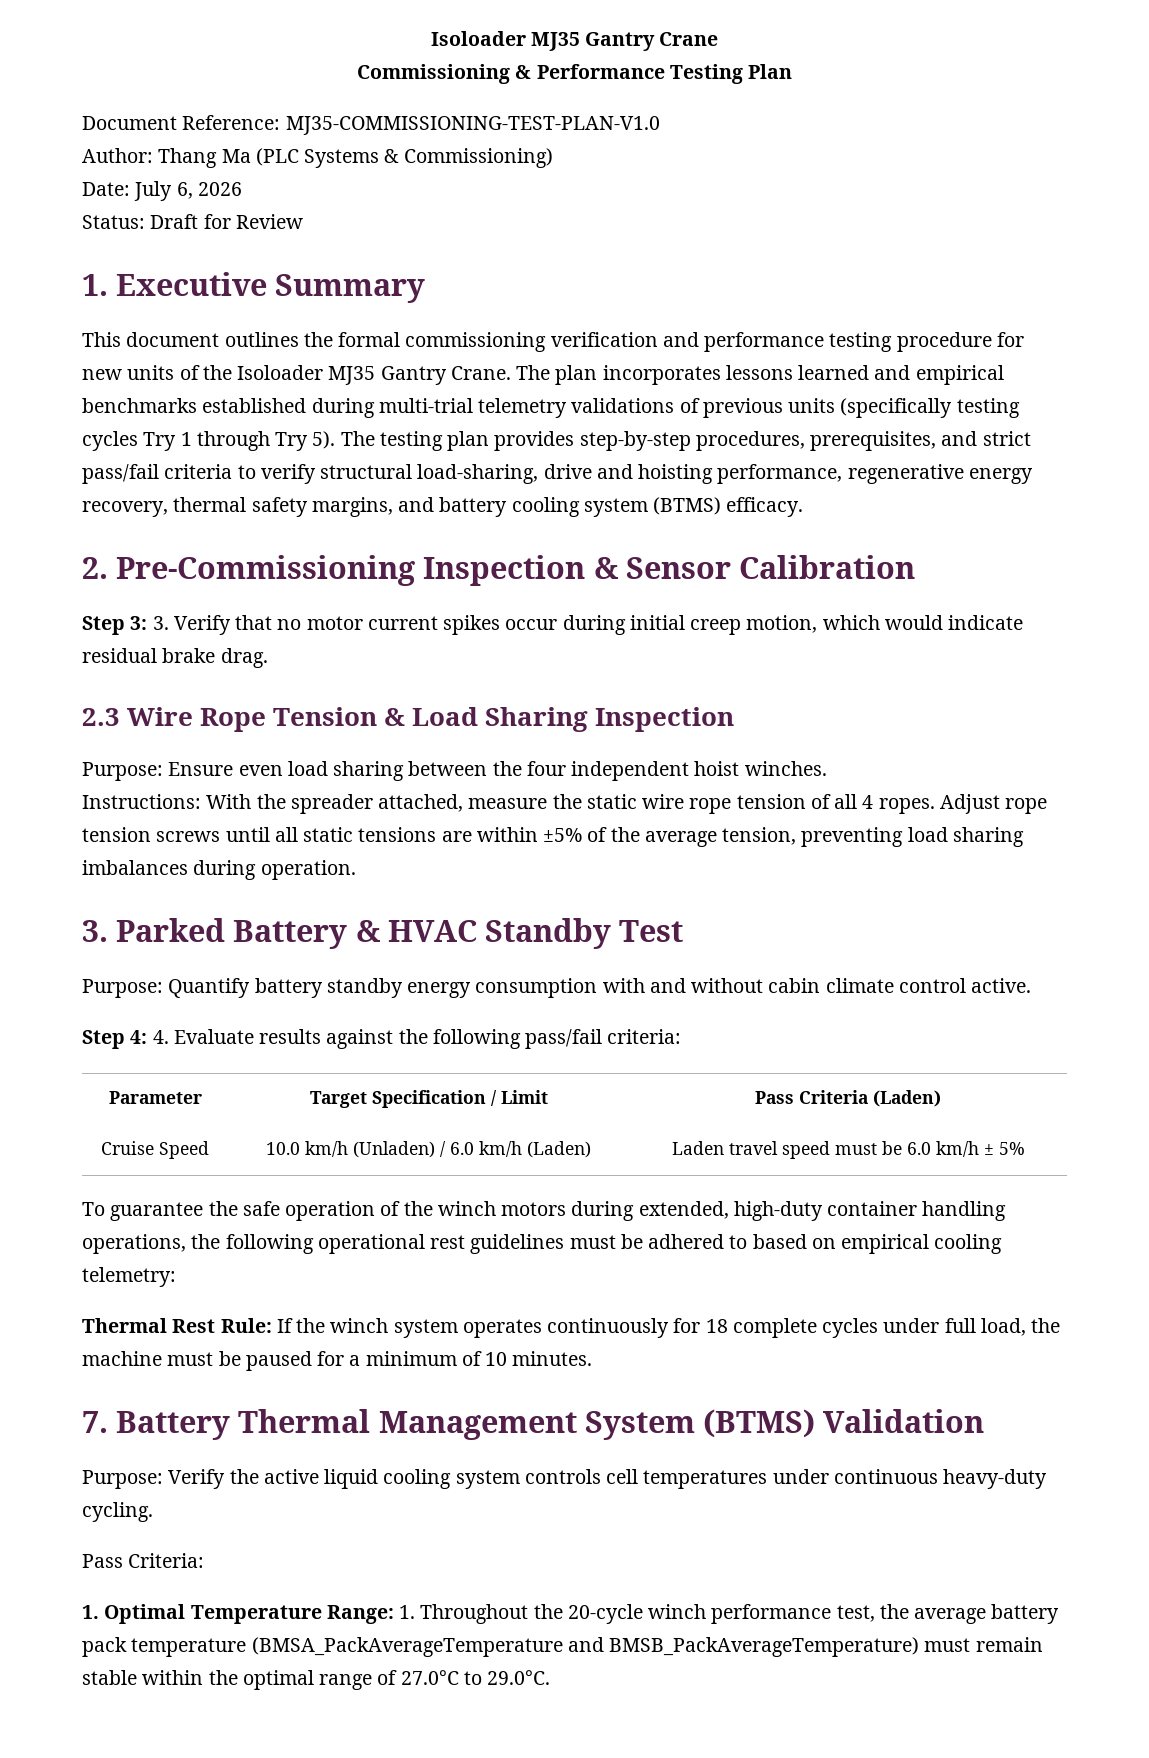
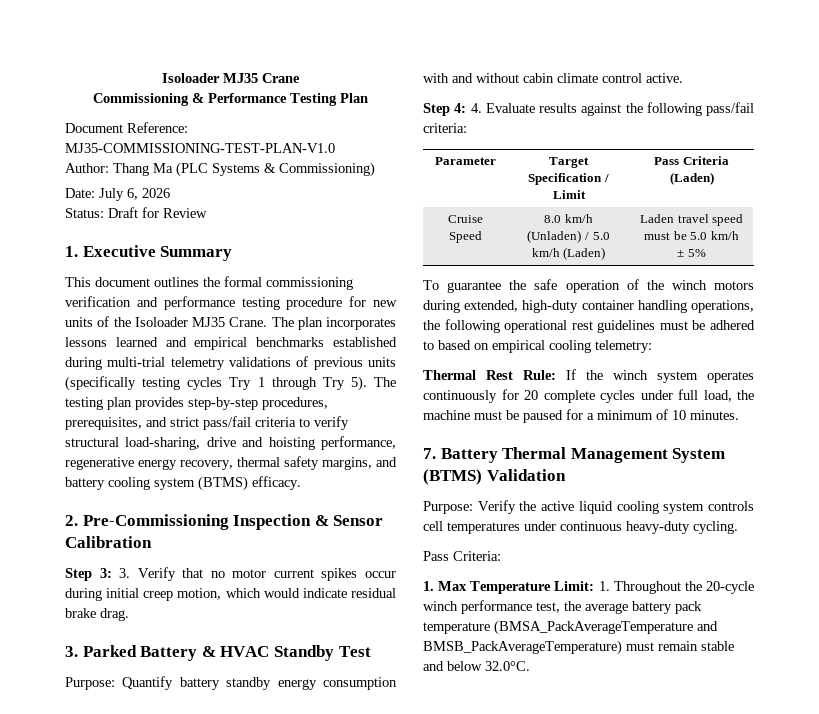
[430,31,656,51] Isoloader MJ35 Gantry -> [162,73,258,83] Isoloader MJ35
[380,366,447,385] Gantry -> (225, 322) none
[82,707,735,732] [82,761,827,781] [82,794,1048,814] [82,827,1024,847] [82,860,356,880] // 2.3 Wire Rope Tension & Load Sharing Inspection // Purpose: Ensure even load sharing between the four independent hoist winches. // Instructions: With the spreader attached, measure the static wire rope tension of all 4 ropes. Adjust rope tension screws until all static tensions are within ±5% of the average tension, preventing load sharing imbalances during operation. -> (129, 614) none
[266,1142,300,1155] 10.0 -> [544,215,562,223] 8.0
[450,1142,475,1155] 6.0 -> [592,232,610,240] 5.0
[906,1142,931,1155] 6.0 -> [690,232,708,240] 5.0
[705,1319,728,1333] 18 -> [524,390,538,400] 20
[104,1604,394,1624] Optimal Temperature Range: -> [438,581,595,594] Max Temperature Limit:
[142,1670,551,1690] within the optimal range of 27.0°C to 29.0°C. -> [423,661,530,671] and below 32.0°C.

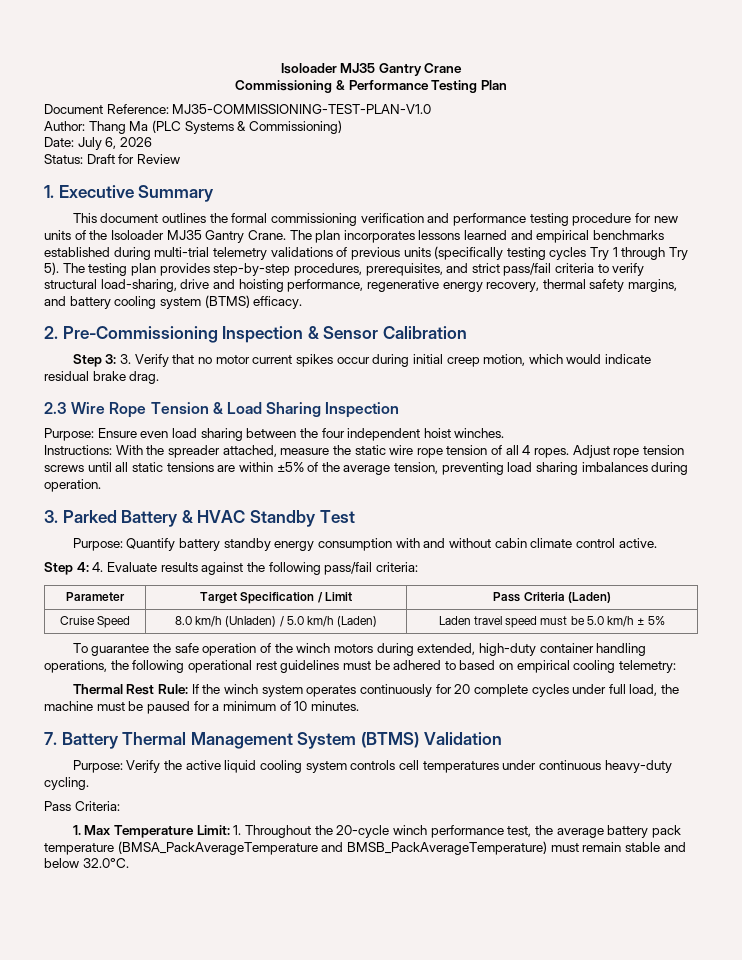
[162,73,258,83] Isoloader MJ35 -> [280,63,422,76] Isoloader MJ35 Gantry
(225, 322) none -> [205,230,245,243] Gantry
(129, 614) none -> [44,402,400,418] [44,428,505,441] [44,445,684,458] [44,462,689,475] [44,479,101,492] // 2.3 Wire Rope Tension & Load Sharing Inspection // Purpose: Ensure even load sharing between the four independent hoist winches. // Instructions: With the spreader attached, measure the static wire rope tension of all 4 ropes. Adjust rope tension screws until all static tensions are within ±5% of the average tension, preventing load sharing imbalances during operation.

